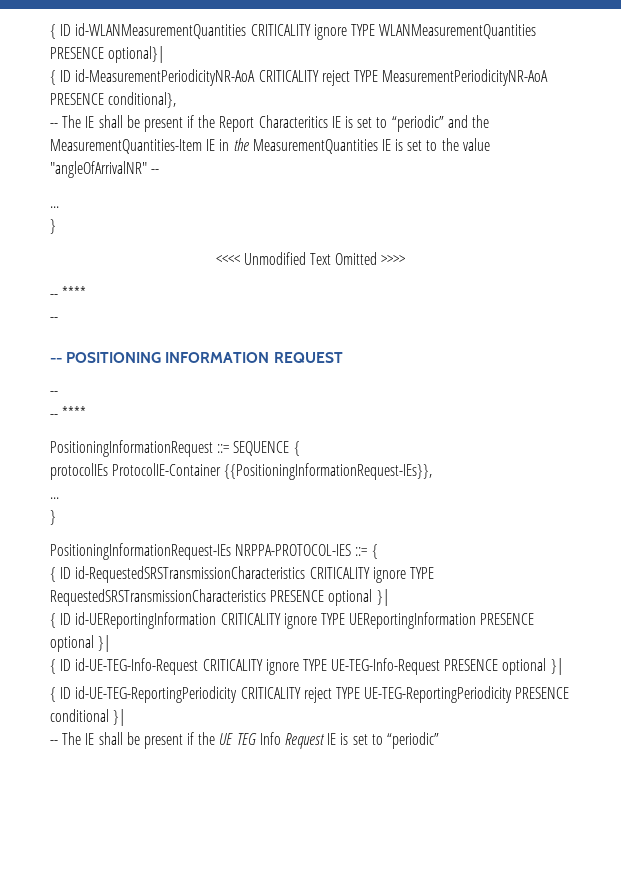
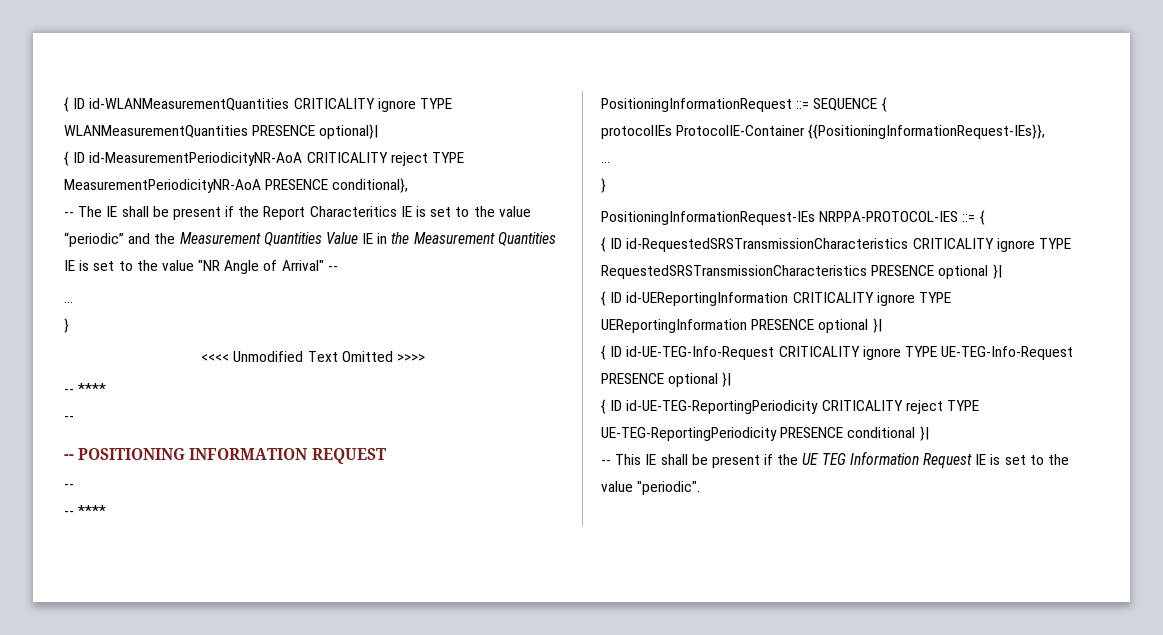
(388, 122) none -> [473,206,531,217] the value
[50,139,202,154] MeasurementQuantities-Item -> [179,232,358,246] Measurement Quantities Value
[252,138,490,154] [50,161,147,178] MeasurementQuantities IE is set to the value "angleOfArrivalNR" -> [413,232,556,246] [64,260,324,274] Measurement Quantities IE is set to the value "NR Angle of Arrival"
[62,732,82,745] The -> [615,454,642,465] This
[259,732,281,745] Info -> [849,451,919,465] Information
[386,732,439,749] “periodic” -> [1047,454,1069,465] [601,481,701,495] the value "periodic".

